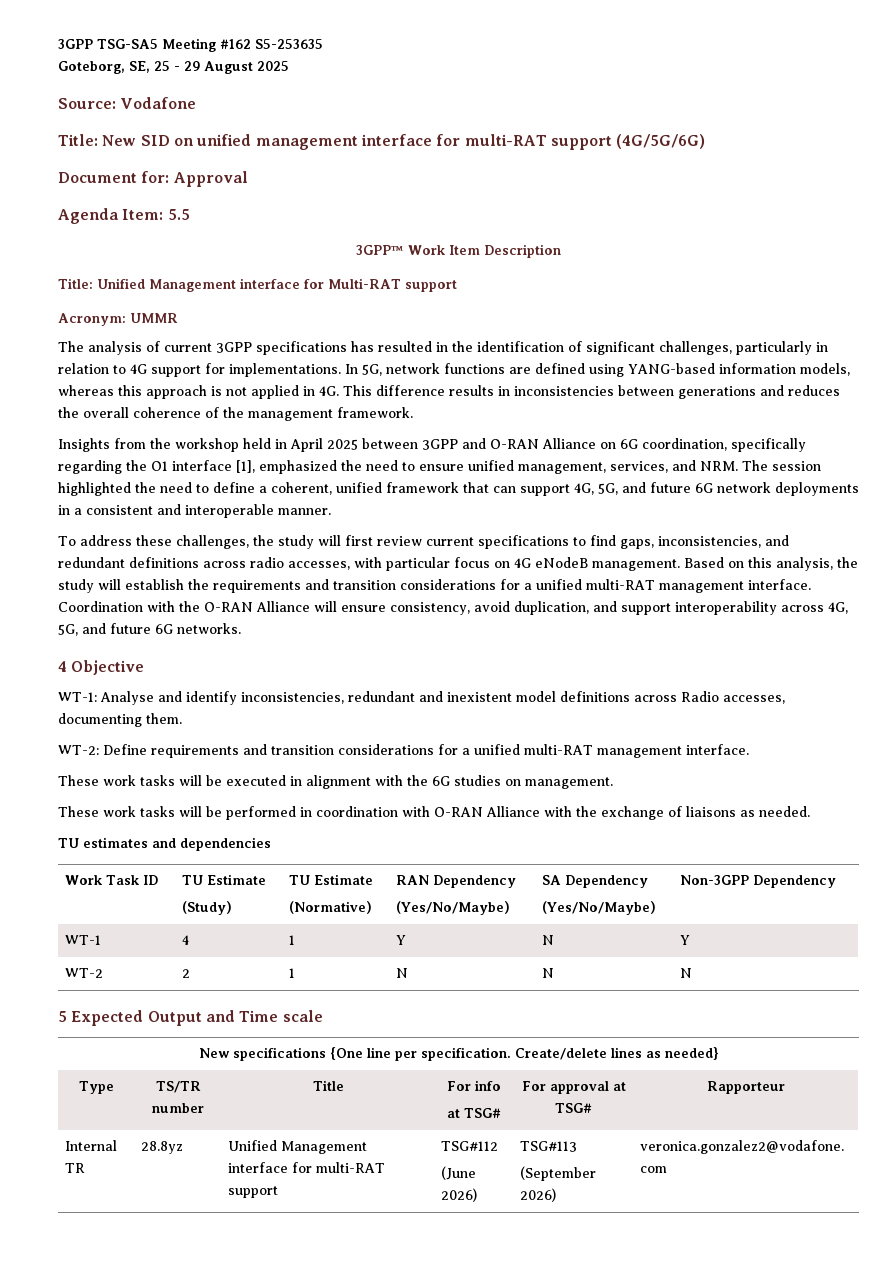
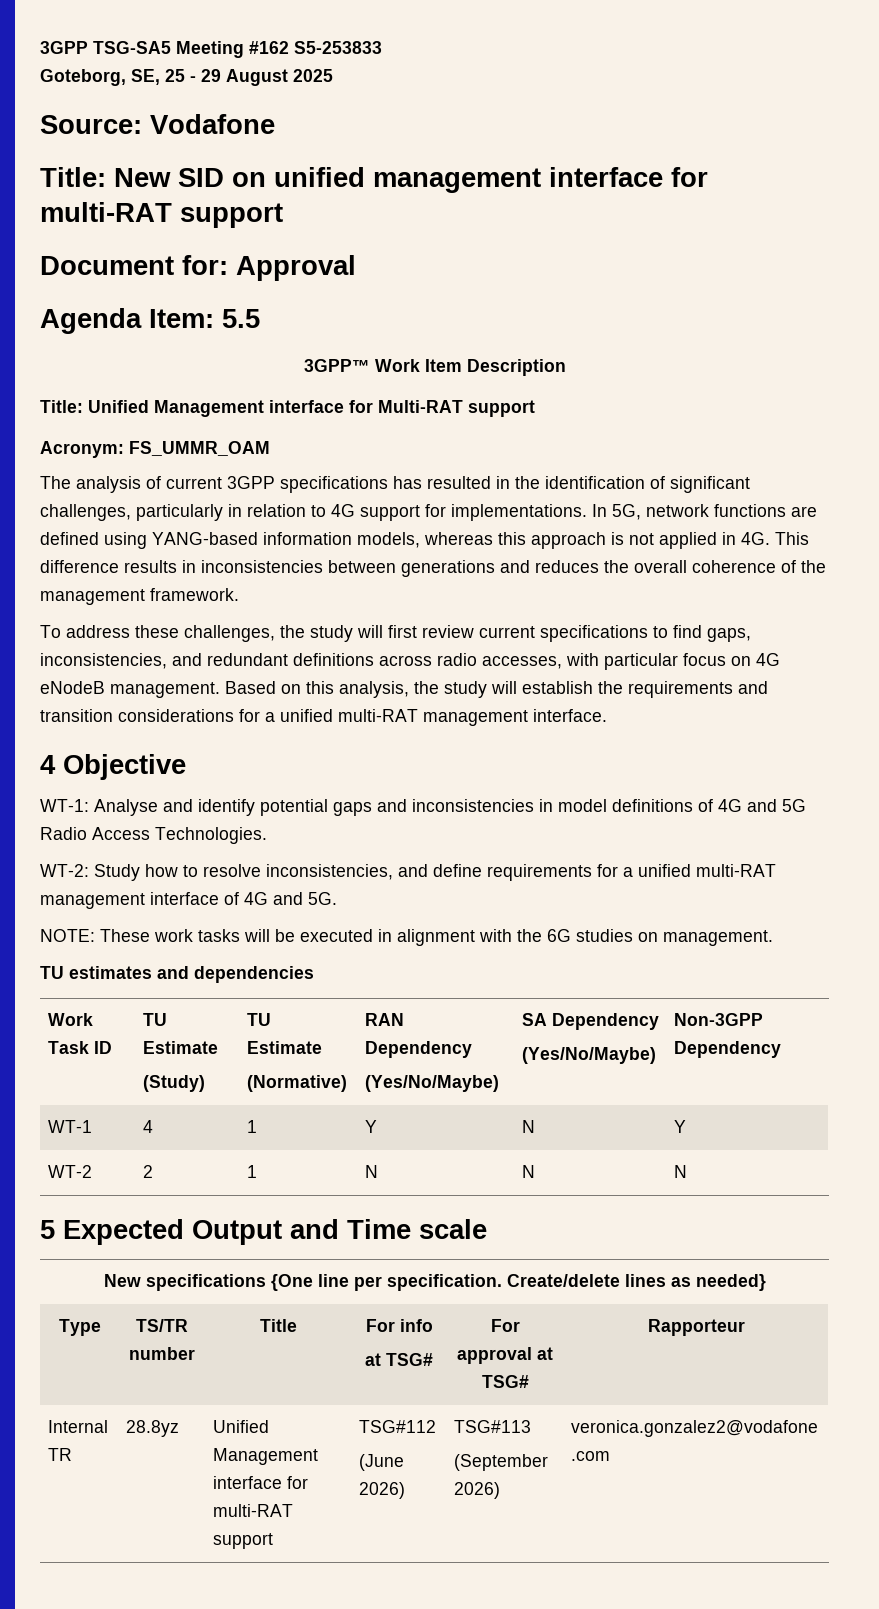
[255,39,323,49] S5-253635 -> [294,41,382,54] S5-253833
[616,134,706,149] (4G/5G/6G) -> (283, 215) none
[130,313,178,323] UMMR -> [129,441,270,456] FS_UMMR_OAM
[58,438,806,452] [58,460,821,474] [58,482,859,496] [58,504,331,518] // Insights from the workshop held in April 2025 between 3GPP and O-RAN Alliance on 6G coordination, specifically regarding the O1 interface [1], emphasized the need to ensure unified management, services, and NRM. The session highlighted the need to define a coherent, unified framework that can support 4G, 5G, and future 6G network deployments in a consistent and interoperable manner. -> (239, 594) none
[58,601,848,615] [58,623,241,636] Coordination with the O-RAN Alliance will ensure consistency, avoid duplication, and support interoperability across 4G, 5G, and future 6G networks. -> (607, 715) none
[241,691,785,704] [58,713,182,727] [58,744,749,758] inconsistencies, redundant and inexistent model definitions across Radio accesses, documenting them. // WT-2: Define requirements and transition considerations for a unified multi-RAT management interface. // -> [260,799,806,816] [40,827,267,844] [40,864,776,881] [40,892,337,909] [40,929,95,942] potential gaps and inconsistencies in model definitions of 4G and 5G Radio Access Technologies. // WT-2: Study how to resolve inconsistencies, and define requirements for a unified multi-RAT management interface of 4G and 5G. // NOTE:
[58,806,810,820] // These work tasks will be performed in coordination with O-RAN Alliance with the exchange of liaisons as needed. -> (773, 938) none

